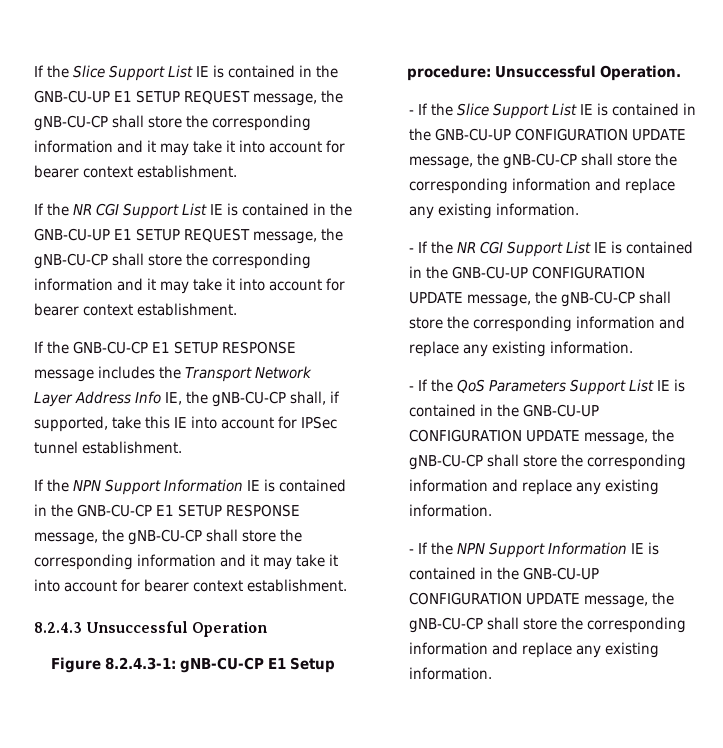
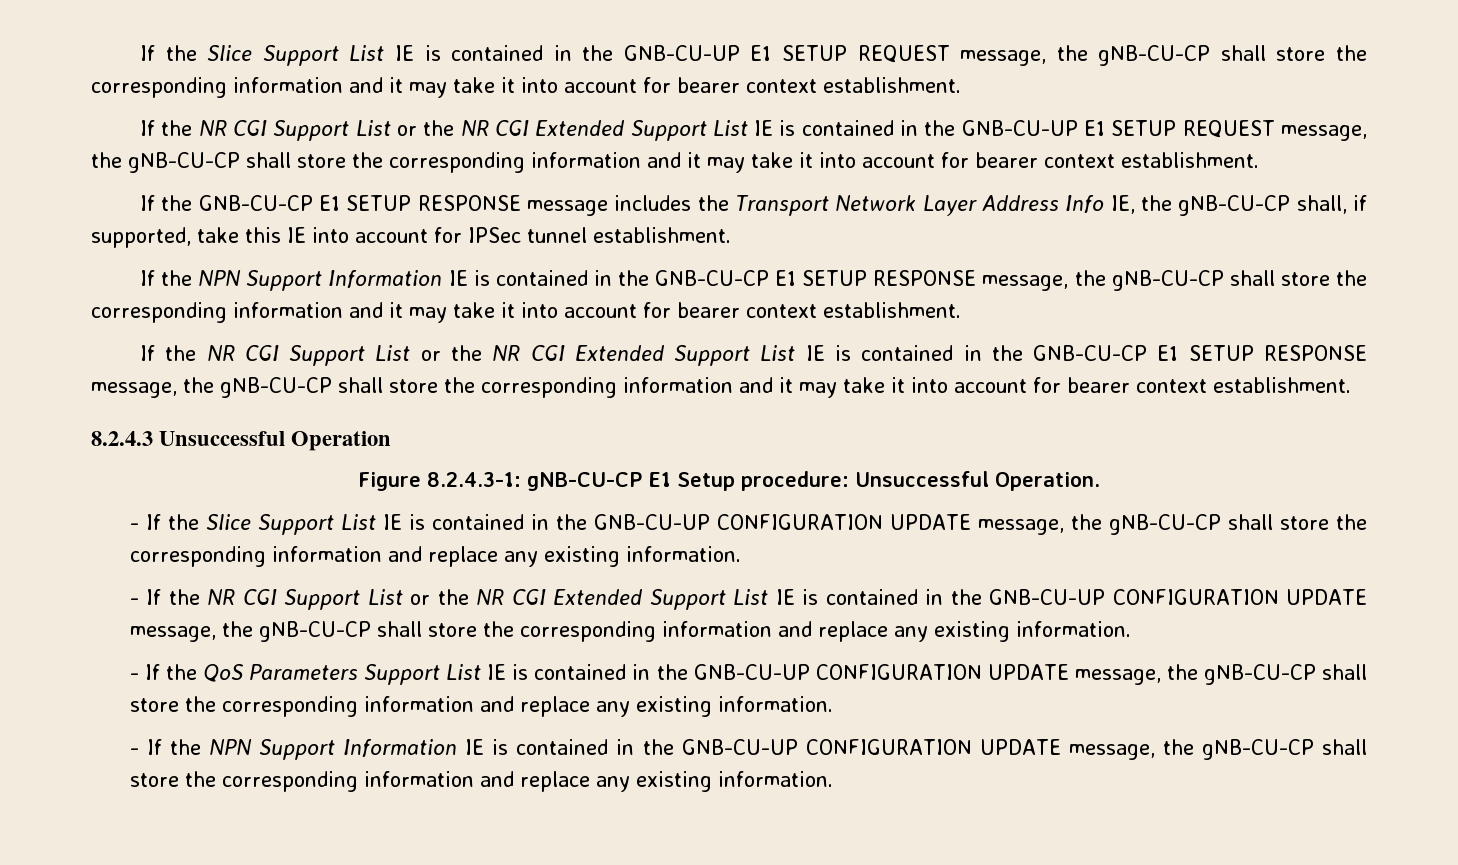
(207, 209) none -> [396,120,748,141] or the NR CGI Extended Support List
(347, 585) none -> [140,345,1368,366] [91,377,1351,398] // If the NR CGI Support List or the NR CGI Extended Support List IE is contained in the GNB-CU-CP E1 SETUP RESPONSE message, the gNB-CU-CP shall store the corresponding information and it may take it into account for bearer context establishment.
(592, 247) none -> [410,589,769,610] or the NR CGI Extended Support List

